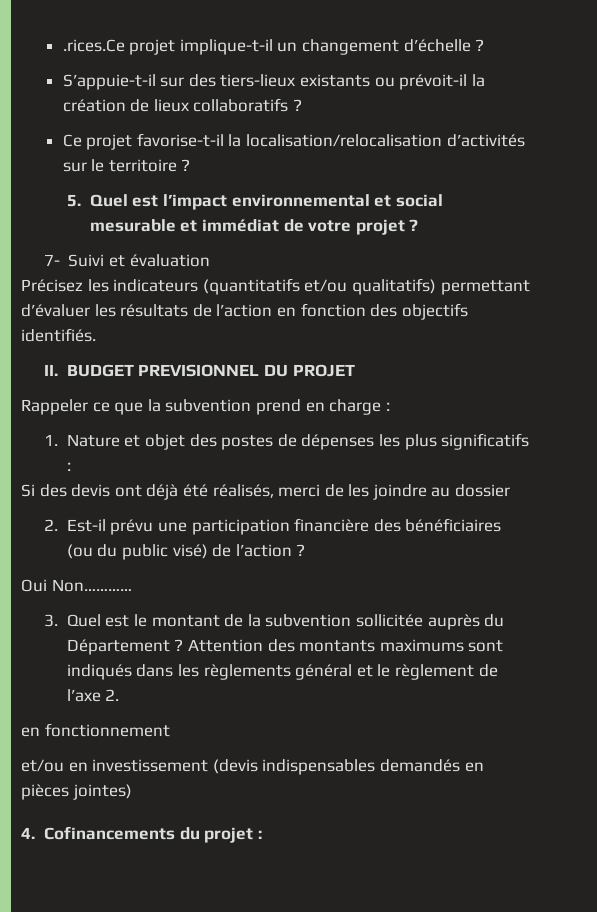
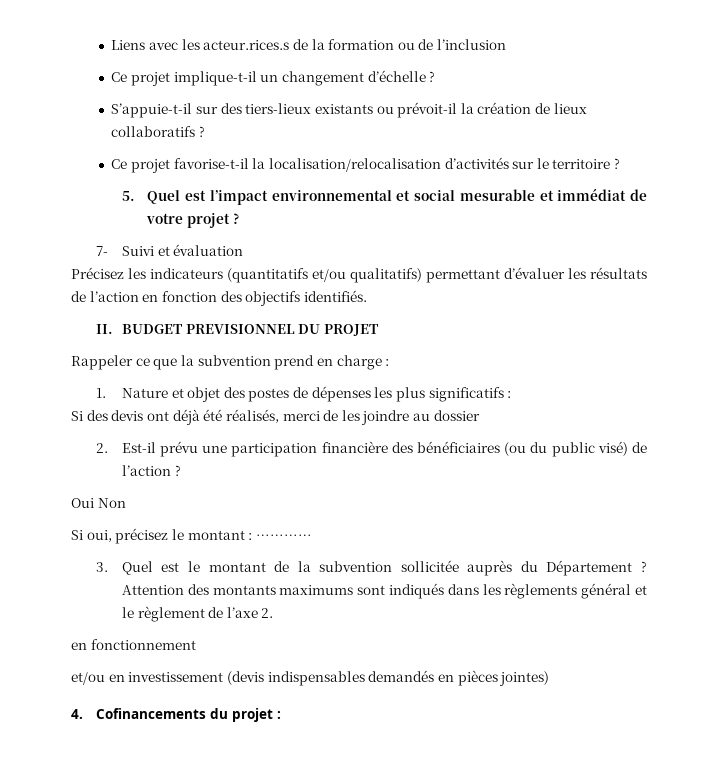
[62,39,125,52] .rices.Ce -> [111,39,507,50] [111,72,128,82] Liens avec les acteur.rices.s de la formation ou de l’inclusion // Ce
[51,579,132,592] Non………… -> [97,498,126,508] [71,528,312,544] Non // Si oui, précisez le montant : …………

